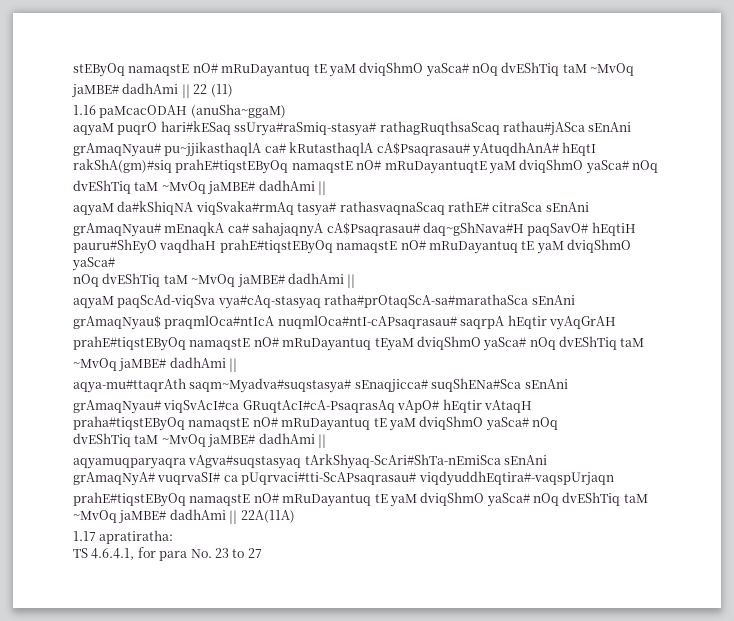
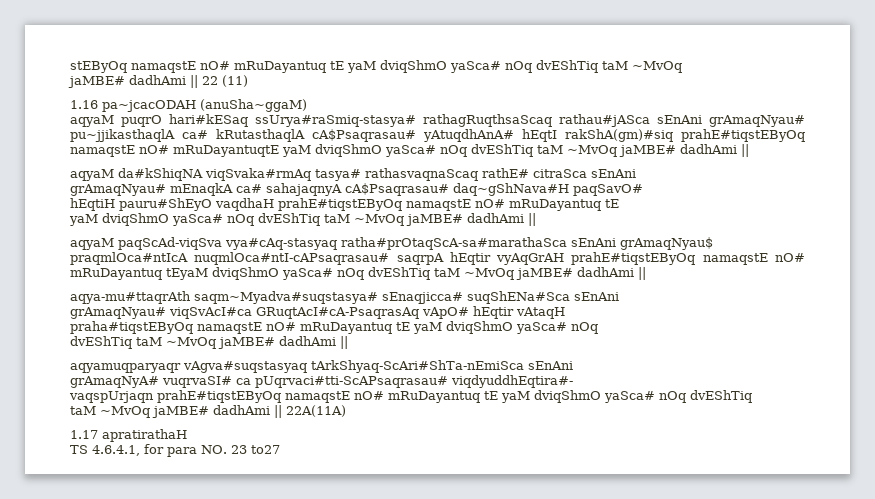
[99,105,188,118] paMcacODAH -> [102,100,196,112] pa~jcacODAH
(632, 127) // -> (702, 119) none
(658, 166) // -> (467, 151) none
(589, 229) none -> (643, 190) //
[536,239,631,254] [72,257,115,271] yaM dviqShmO yaSca# // -> [69,213,223,226] // yaM dviqShmO yaSca#
(575, 300) // -> (616, 242) none
(616, 323) // -> (565, 259) none
(645, 342) // -> (460, 272) none
[73,458,186,469] aqyamuqparyaqra -> [70,363,181,373] aqyamuqparyaqr
[418,471,614,486] viqdyuddhEqtira#-vaqspUrjaqn // -> [451,375,573,388] [69,391,154,403] viqdyuddhEqtira#- // vaqspUrjaqn
(621, 499) none -> (752, 396) //
[99,530,174,544] apratiratha: -> [102,429,187,442] apratirathaH
[190,548,262,558] No. 23 to 27 -> [201,445,280,454] NO. 23 to27

